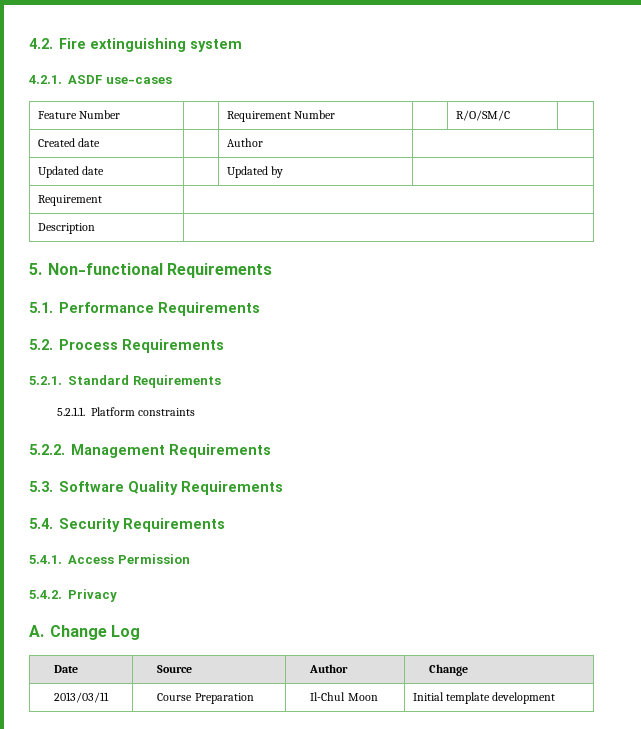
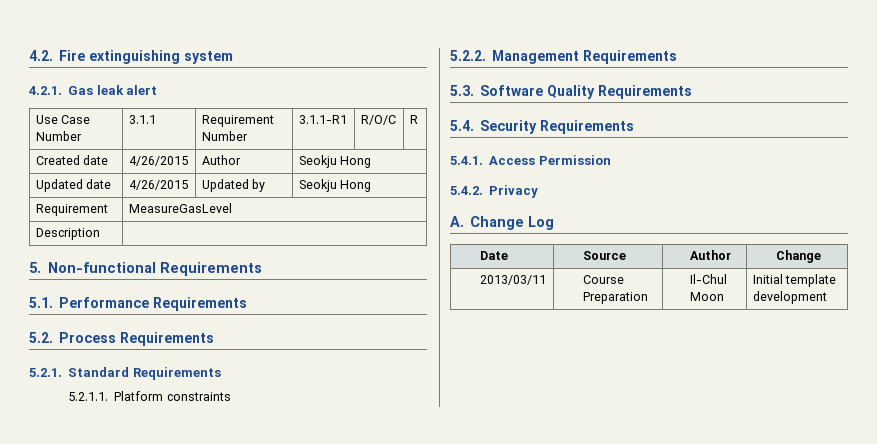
[68,75,172,84] [37,110,120,119] ASDF use-cases // Feature Number | -> [68,85,158,95] [35,115,91,124] [35,131,82,141] [128,115,156,124] Gas leak alert // Use Case Number | 3.1.1
[455,110,510,121] | R/O/SM/C | -> [298,115,347,124] [360,115,396,125] [409,115,418,124] 3.1.1-R1 | R/O/C | R
[226,138,263,147] | Author | -> [128,156,188,166] [201,155,241,165] [298,155,372,168] 4/26/2015 | Author | Seokju Hong
(104, 170) none -> [128,180,188,190] 4/26/2015
(283, 172) none -> [298,179,372,192] Seokju Hong
(102, 200) none -> [128,203,232,213] MeasureGasLevel

